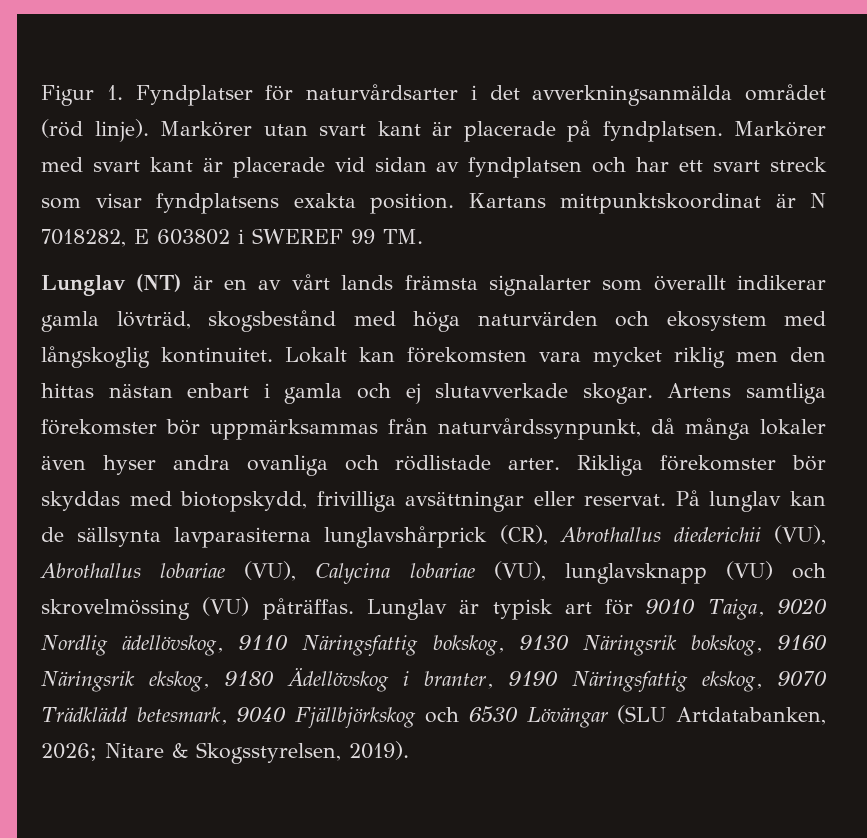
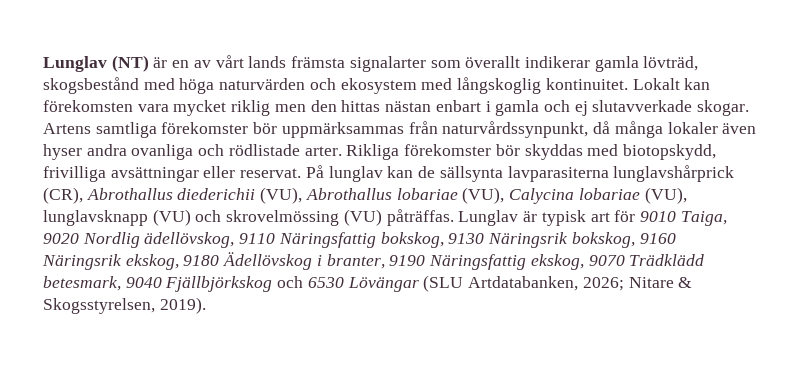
[41,84,826,106] [41,119,826,142] [41,157,827,178] [41,193,826,214] [41,228,423,247] Figur 1. Fyndplatser för naturvårdsarter i det avverkningsanmälda området (röd linje). Markörer utan svart kant är placerade på fyndplatsen. Markörer med svart kant är placerade vid sidan av fyndplatsen och har ett svart streck som visar fyndplatsens exakta position. Kartans mittpunktskoordinat är N 7018282, E 603802 i SWEREF 99 TM. // -> (43, 64) none

